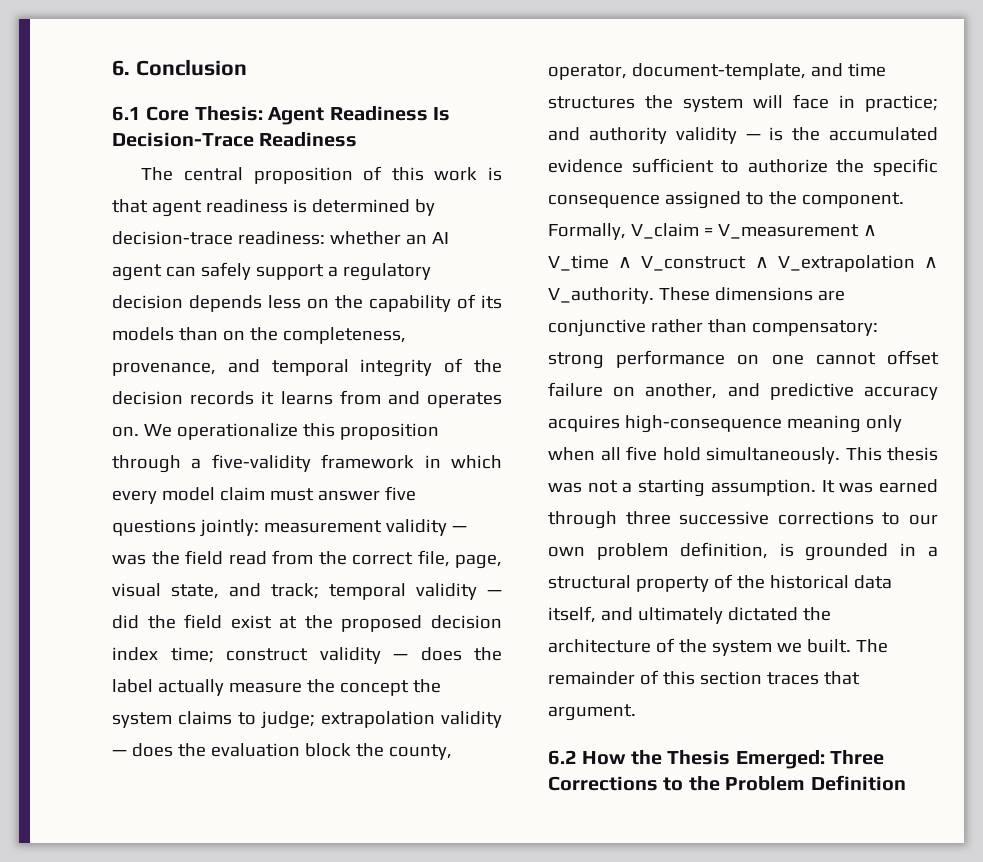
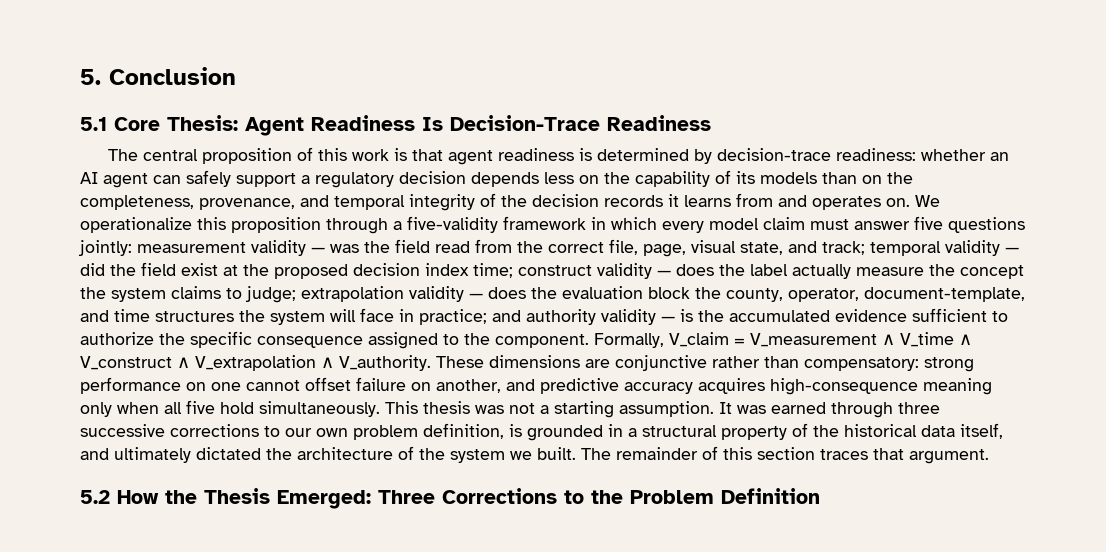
[112,60,130,76] 6. -> [80,69,101,85] 5.
[112,106,141,121] 6.1 -> [80,117,107,131] 5.1
[548,750,577,765] 6.2 -> [80,490,110,504] 5.2

